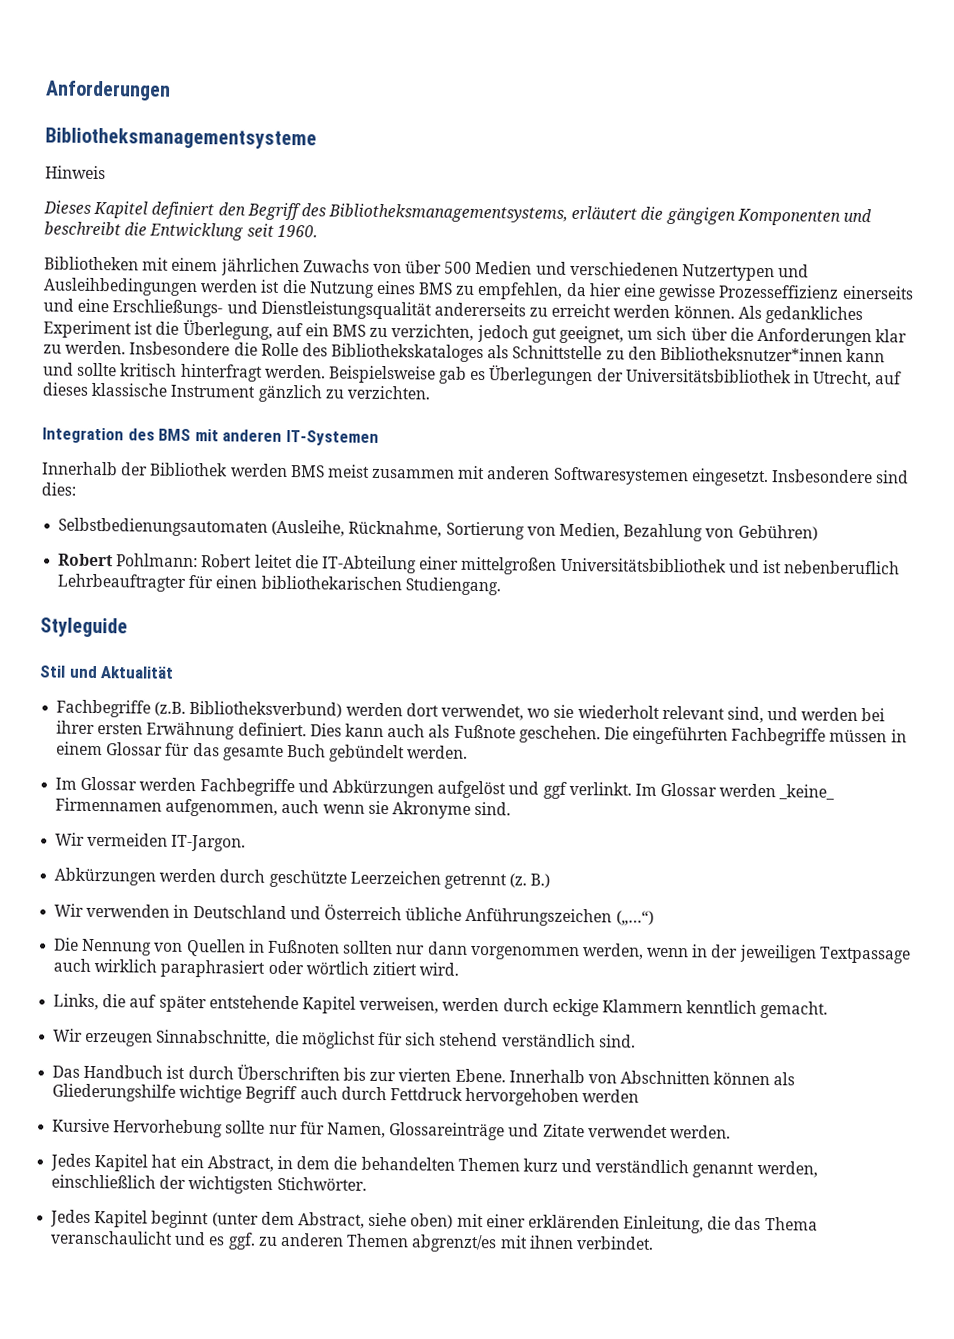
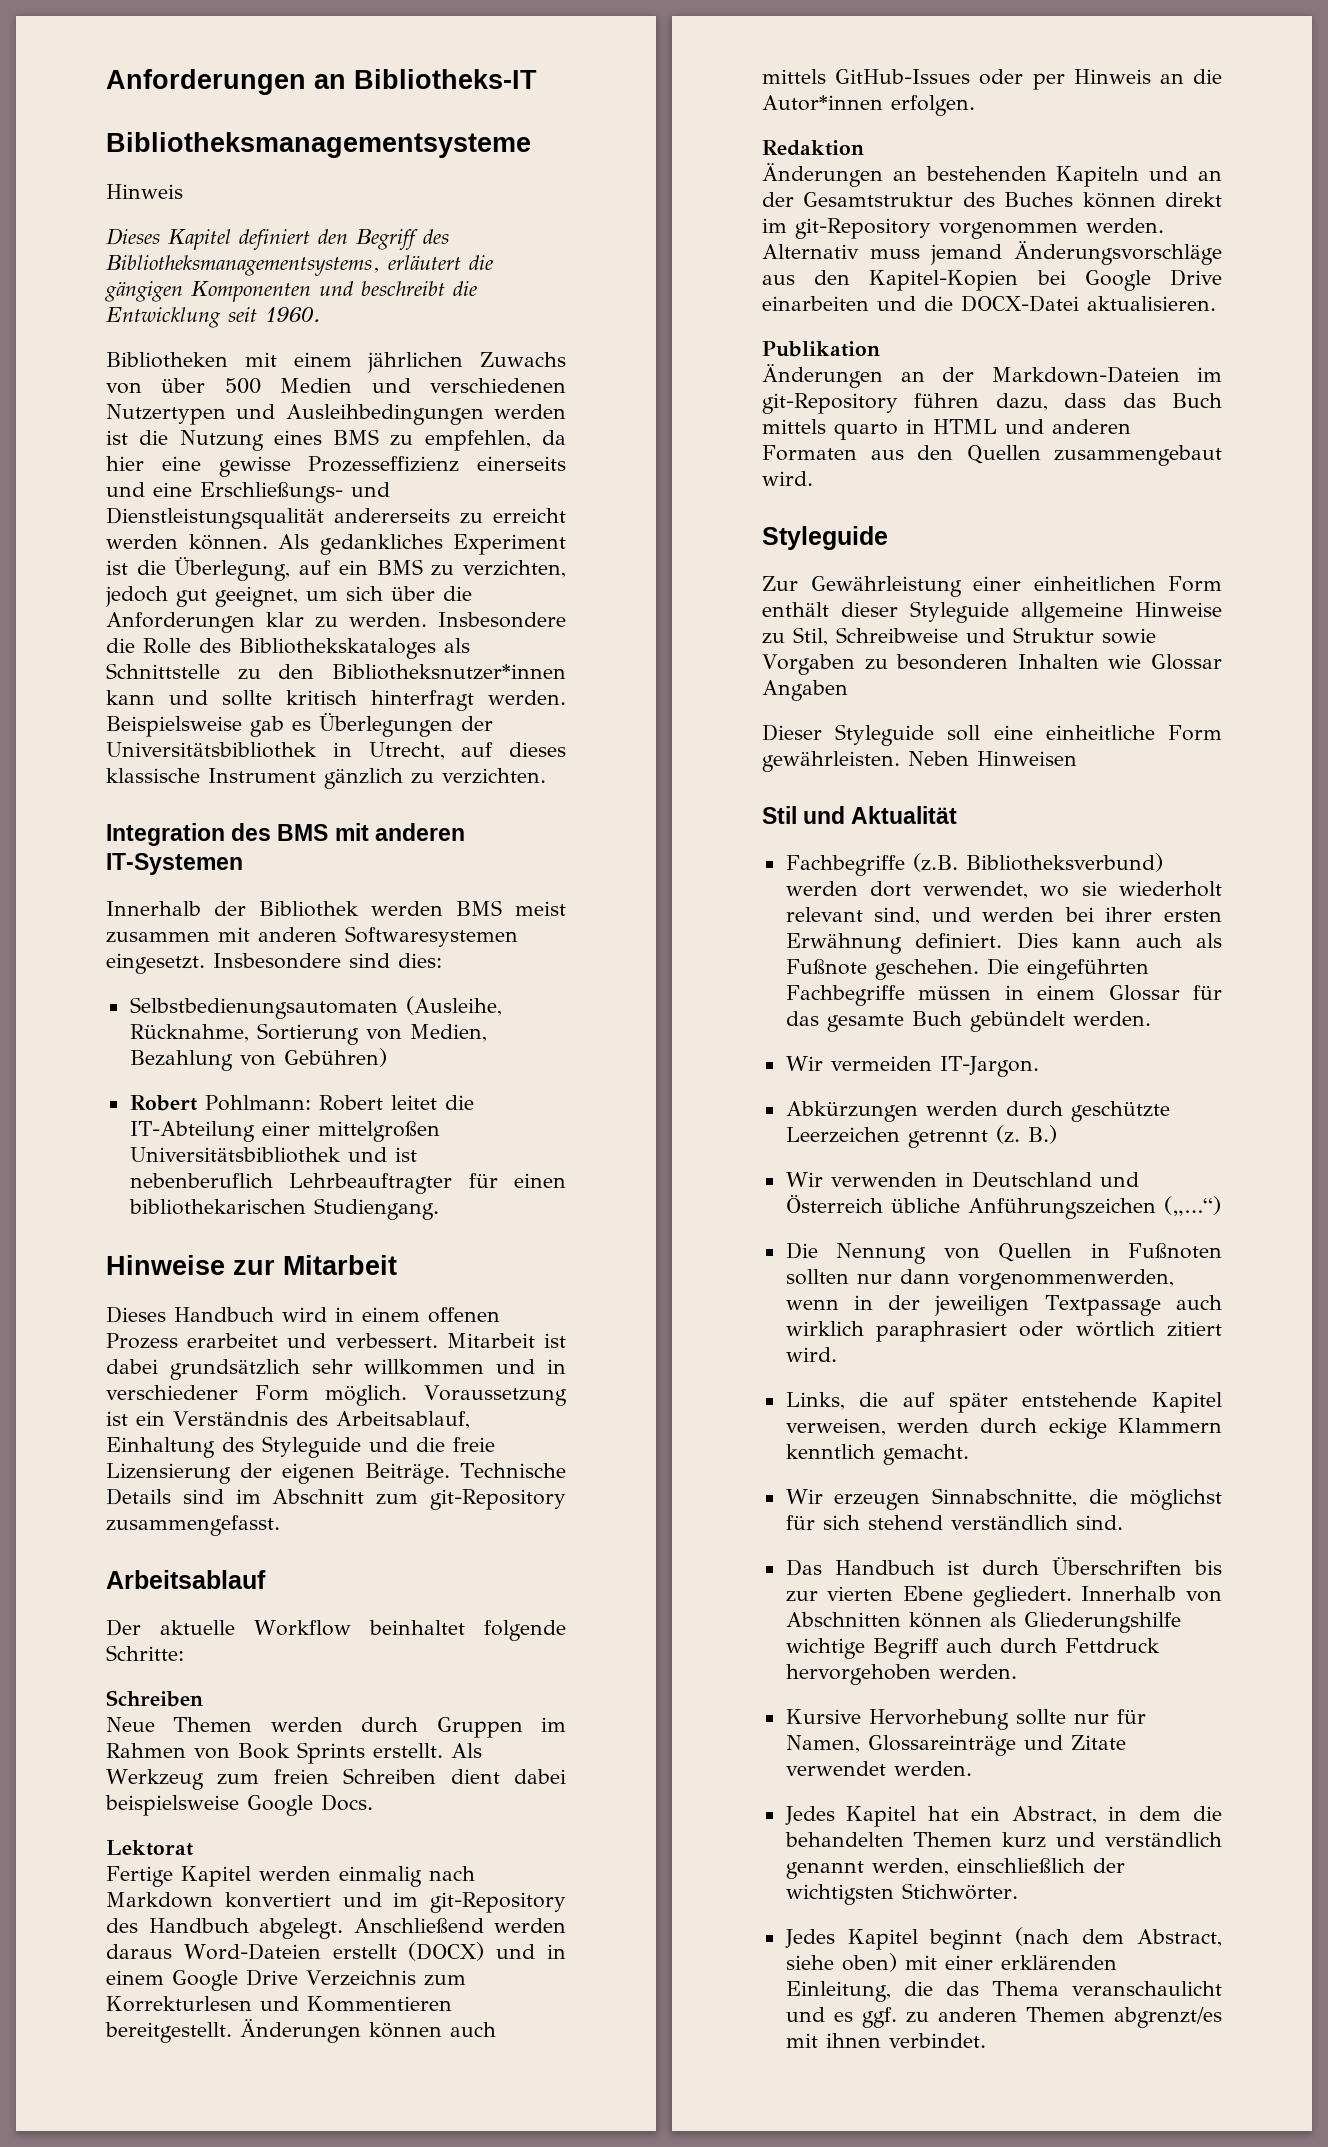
[45,80,171,101] Anforderungen -> [106,69,537,95] Anforderungen an Bibliotheks-IT
[40,617,128,638] Styleguide -> [106,1255,397,1275] [106,1306,500,1323] [106,1333,566,1349] [106,1359,566,1380] [106,1385,568,1406] [106,1411,470,1429] [106,1436,495,1458] [106,1463,567,1484] [106,1488,566,1510] [106,1515,280,1536] [106,1570,266,1589] [106,1619,566,1641] [106,1645,184,1661] [106,1690,203,1707] [106,1717,566,1738] [106,1742,482,1764] [106,1768,566,1790] [105,1794,373,1816] [106,1840,193,1856] [106,1866,475,1887] [106,1892,566,1913] [106,1918,566,1939] [106,1942,566,1961] [106,1969,466,1991] [106,1996,452,2012] [105,2019,496,2043] [762,69,1222,90] [762,95,975,116] [762,140,864,156] [762,163,1222,187] [762,192,1222,208] [762,218,1164,239] [762,241,1222,265] [762,269,1222,291] [762,295,1216,312] [762,341,880,357] [762,364,1222,388] [762,393,1222,414] [762,419,1131,440] [762,445,1222,466] [762,471,813,486] [762,526,888,550] [762,576,1222,597] [762,601,1222,623] [762,627,1156,646] [762,654,1222,675] [762,680,848,701] [762,724,1222,746] [762,751,1077,772] Hinweise zur Mitarbeit // Dieses Handbuch wird in einem offenen Prozess erarbeitet und verbessert. Mitarbeit ist dabei grundsätzlich sehr willkommen und in verschiedener Form möglich. Voraussetzung ist ein Verständnis des Arbeitsablauf, Einhaltung des Styleguide und die freie Lizensierung der eigenen Beiträge. Technische Details sind im Abschnitt zum git-Repository zusammengefasst. // Arbeitsablauf // Der aktuelle Workflow beinhaltet folgende Schritte: // Schreiben // Neue Themen werden durch Gruppen im Rahmen von Book Sprints erstellt. Als Werkzeug zum freien Schreiben dient dabei beispielsweise Google Docs. // Lektorat // Fertige Kapitel werden einmalig nach Markdown konvertiert und im git-Repository des Handbuch abgelegt. Anschließend werden daraus Word-Dateien erstellt (DOCX) und in einem Google Drive Verzeichnis zum Korrekturlesen und Kommentieren bereitgestellt. Änderungen können auch mittels GitHub-Issues oder per Hinweis an die Autor*innen erfolgen. // Redaktion // Änderungen an bestehenden Kapiteln und an der Gesamtstruktur des Buches können direkt im git-Repository vorgenommen werden. Alternativ muss jemand Änderungsvorschläge aus den Kapitel-Kopien bei Google Drive einarbeiten und die DOCX-Datei aktualisieren. // Publikation // Änderungen an der Markdown-Dateien im git-Repository führen dazu, dass das Buch mittels quarto in HTML und anderen Formaten aus den Quellen zusammengebaut wird. // Styleguide // Zur Gewährleistung einer einheitlichen Form enthält dieser Styleguide allgemeine Hinweise zu Stil, Schreibweise und Struktur sowie Vorgaben zu besonderen Inhalten wie Glossar Angaben // Dieser Styleguide soll eine einheitliche Form gewährleisten. Neben Hinweisen
[55,776,836,800] [55,797,512,819] // Im Glossar werden Fachbegriffe und Abkürzungen aufgelöst und ggf verlinkt. Im Glossar werden _keine_ Firmennamen aufgenommen, auch wenn sie Akronyme sind. -> (1151, 1018) none
[469,943,644,961] vorgenommen werden, -> [957,1269,1174,1290] vorgenommenwerden,
[454,1068,506,1083] Ebene. -> [902,1586,1072,1607] Ebene gegliedert.
[582,1089,640,1103] werden -> [938,1664,1017,1679] werden.
[211,1212,259,1227] (unter -> [1015,1927,1070,1946] (nach

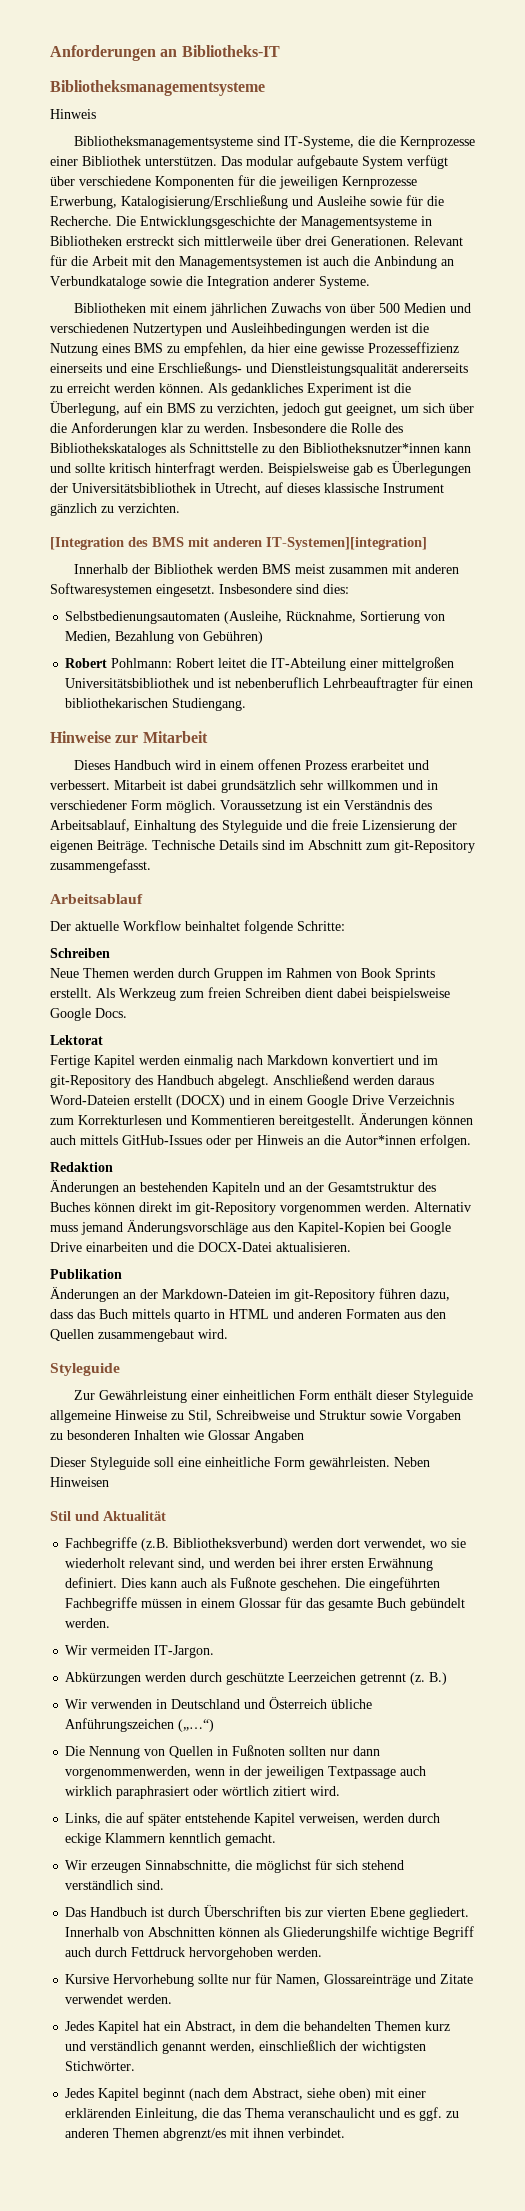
[106,228,449,250] [106,255,493,276] [105,281,477,302] [106,307,320,328] Dieses Kapitel definiert den Begriff des Bibliotheksmanagementsystems, erläutert die gängigen Komponenten und beschreibt die Entwicklung seit 1960. -> [73,136,475,149] [50,155,448,169] [50,175,417,189] [50,195,444,209] [50,216,432,229] [50,236,463,246] [50,255,454,269] [50,276,370,289] Bibliotheksmanagementsysteme sind IT-Systeme, die die Kernprozesse einer Bibliothek unterstützen. Das modular aufgebaute System verfügt über verschiedene Komponenten für die jeweiligen Kernprozesse Erwerbung, Katalogisierung/Erschließung und Ausleihe sowie für die Recherche. Die Entwicklungsgeschichte der Managementsysteme in Bibliotheken erstreckt sich mittlerweile über drei Generationen. Relevant für die Arbeit mit den Managementsystemen ist auch die Anbindung an Verbundkataloge sowie die Integration anderer Systeme.
[106,823,225,846] Integration -> [50,537,124,550] [Integration
[106,853,243,875] IT-Systemen -> [266,537,427,550] IT-Systemen][integration]

